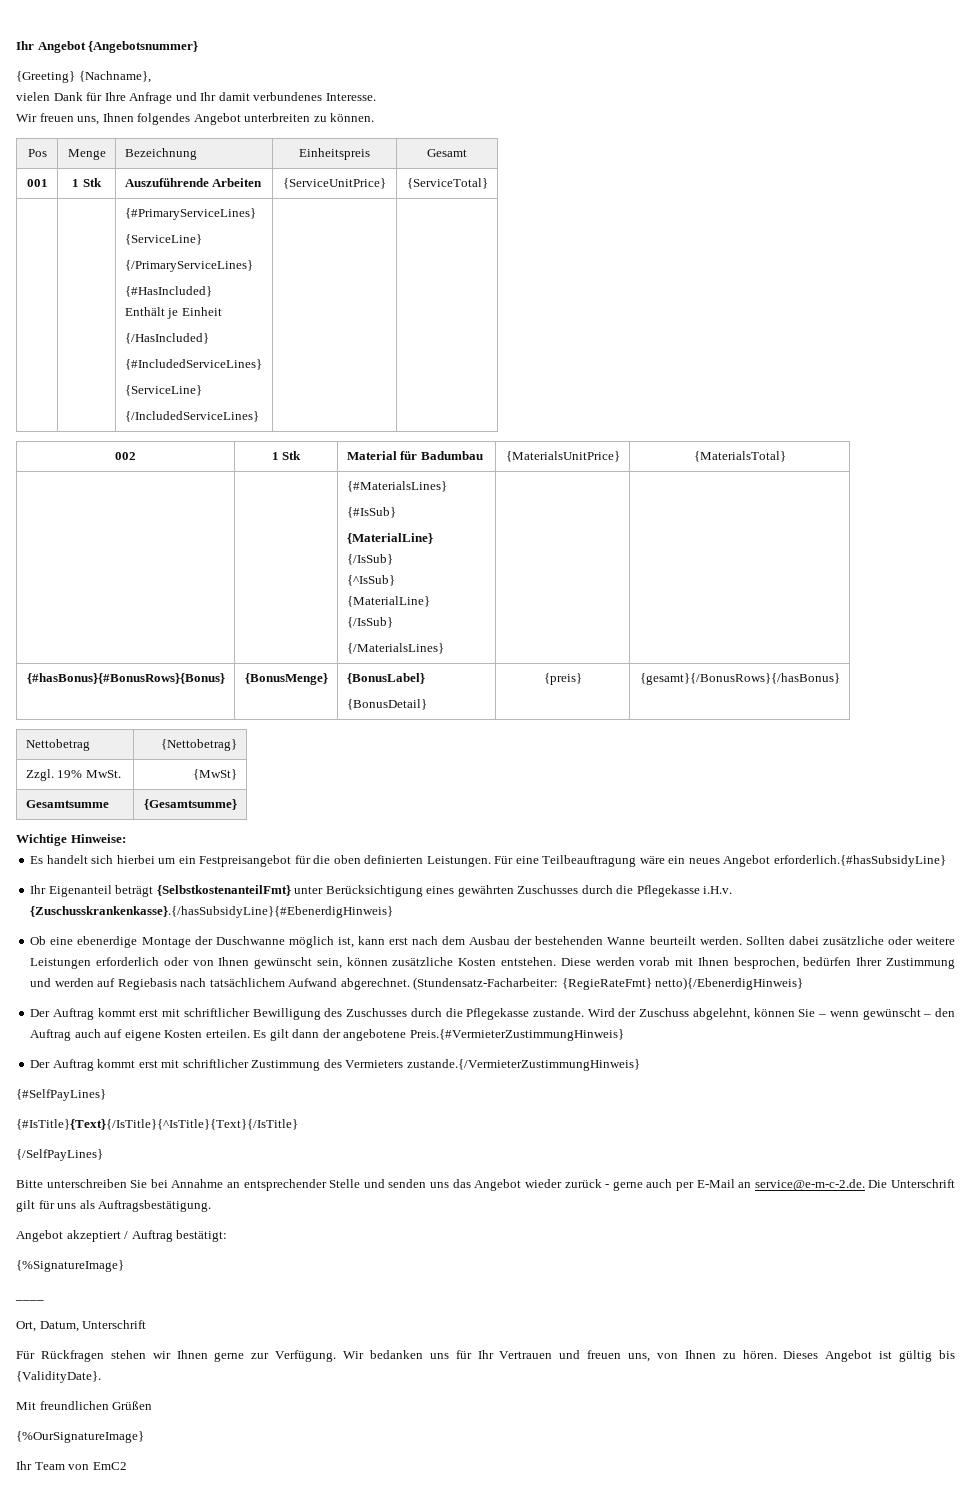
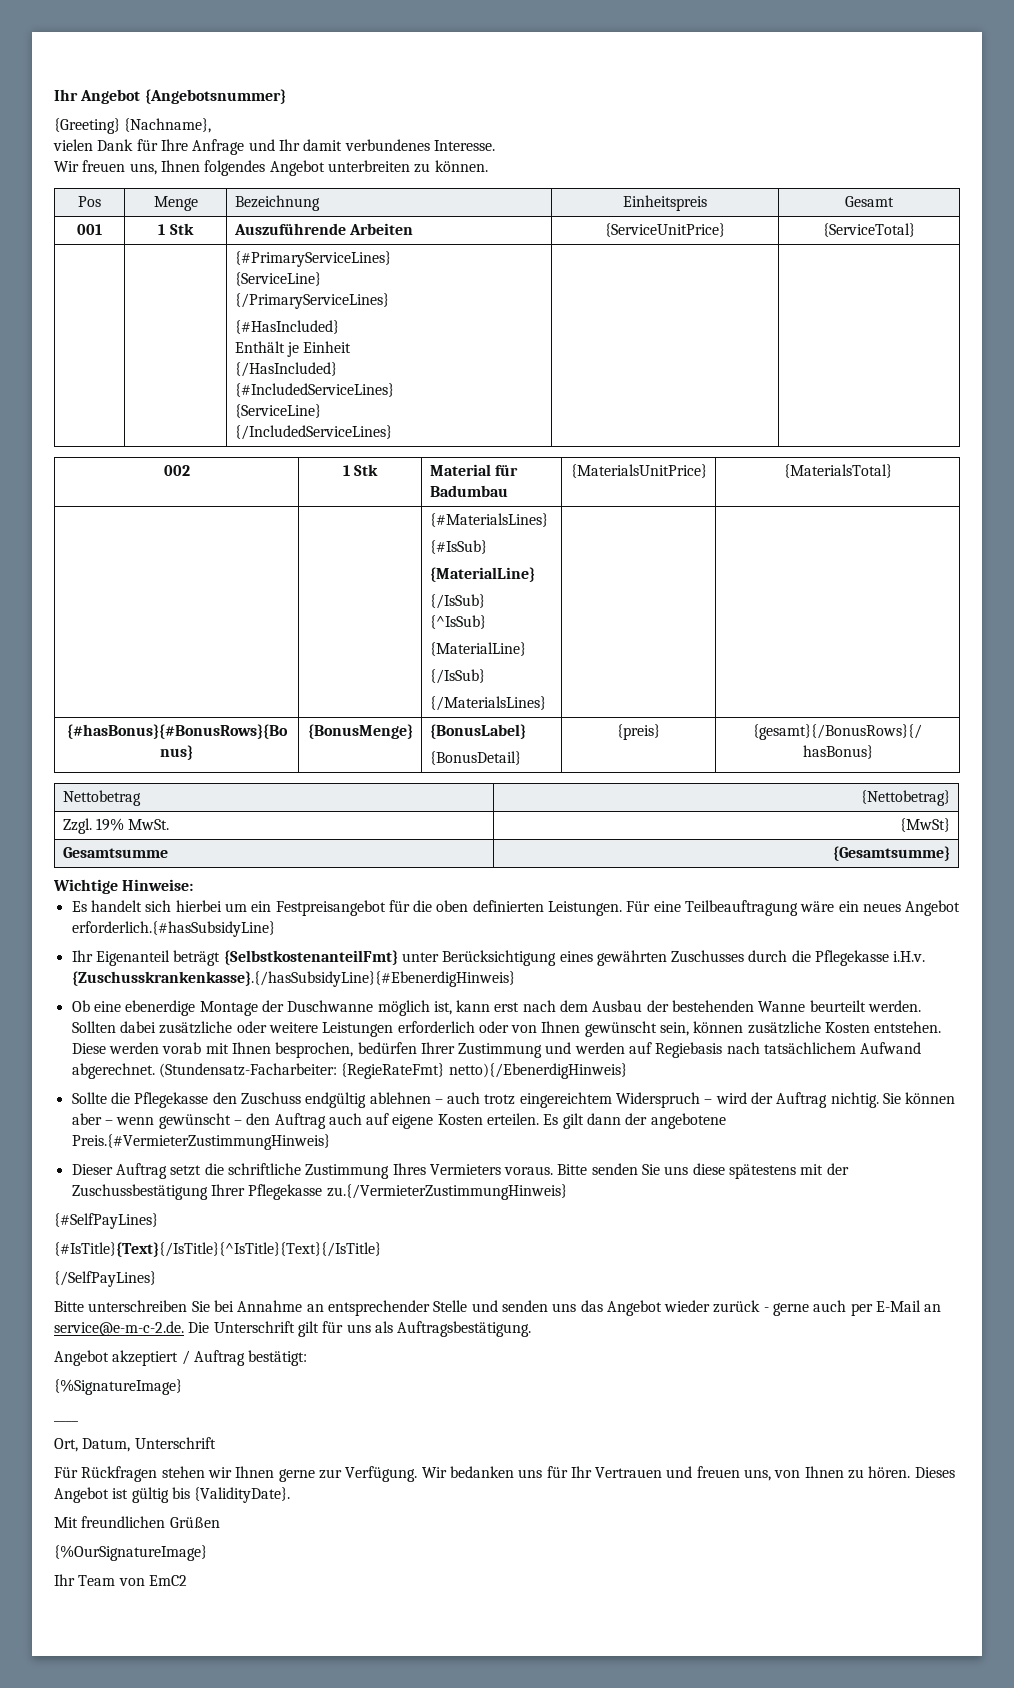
[30,1008,816,1020] Der Auftrag kommt erst mit schriftlicher Bewilligung des Zuschusses durch die Pflegekasse zustande. Wird der Zuschuss abgelehnt, können Sie -> [71,1092,956,1108] [71,1113,102,1125] Sollte die Pflegekasse den Zuschuss endgültig ablehnen – auch trotz eingereichtem Widerspruch – wird der Auftrag nichtig. Sie können aber
[30,1059,640,1071] Der Auftrag kommt erst mit schriftlicher Zustimmung des Vermieters zustande.{/VermieterZustimmungHinweis} -> [71,1163,849,1179] [71,1184,567,1200] Dieser Auftrag setzt die schriftliche Zustimmung Ihres Vermieters voraus. Bitte senden Sie uns diese spätestens mit der Zuschussbestätigung Ihrer Pflegekasse zu.{/VermieterZustimmungHinweis}

